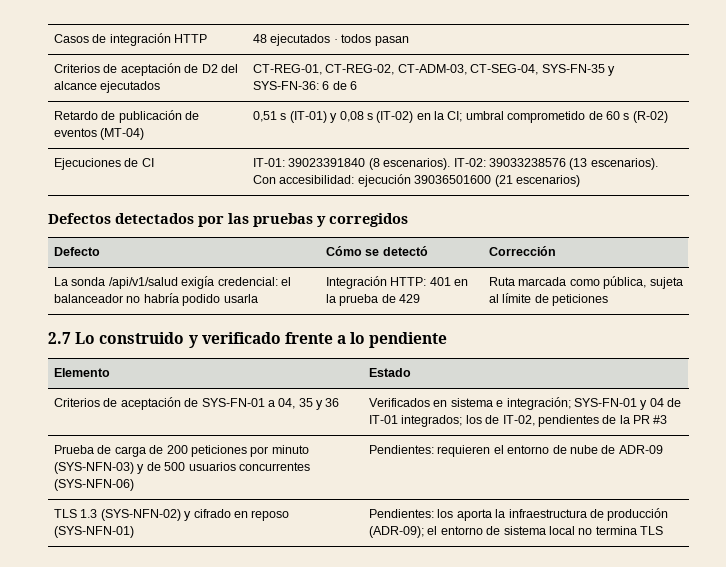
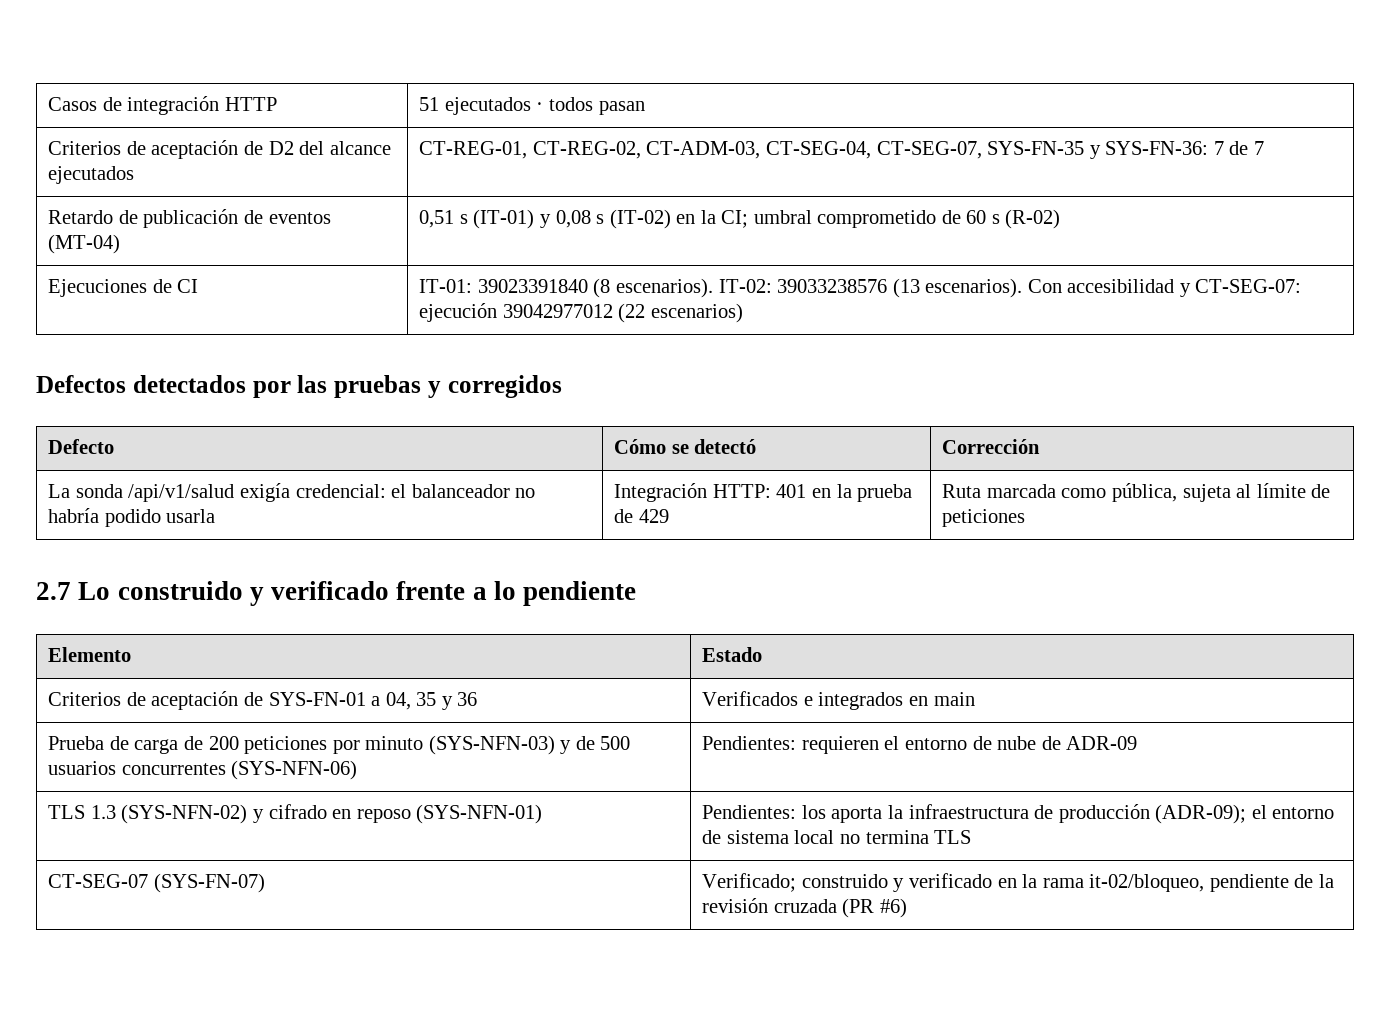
[253,34,268,43] 48 -> [419,97,440,111] 51
(539, 69) none -> [876,141,982,159] CT-SEG-07,
[322,81,358,90] 6 de 6 -> [1213,141,1264,155] 7 de 7
[279,174,513,187] accesibilidad: ejecución 39036501600 (21 -> [1067,279,1302,297] [419,303,646,323] accesibilidad y CT-SEG-07: ejecución 39042977012 (22
[433,397,682,410] [369,415,668,427] en sistema e integración; SYS-FN-01 y 04 de IT-01 integrados; los de IT-02, pendientes de la PR #3 -> [803,692,975,710] e integrados en main
(664, 530) none -> [48,873,265,893] [702,873,1334,892] [702,898,907,918] // CT-SEG-07 (SYS-FN-07) | Verificado; construido y verificado en la rama it-02/bloqueo, pendiente de la revisión cruzada (PR #6)

